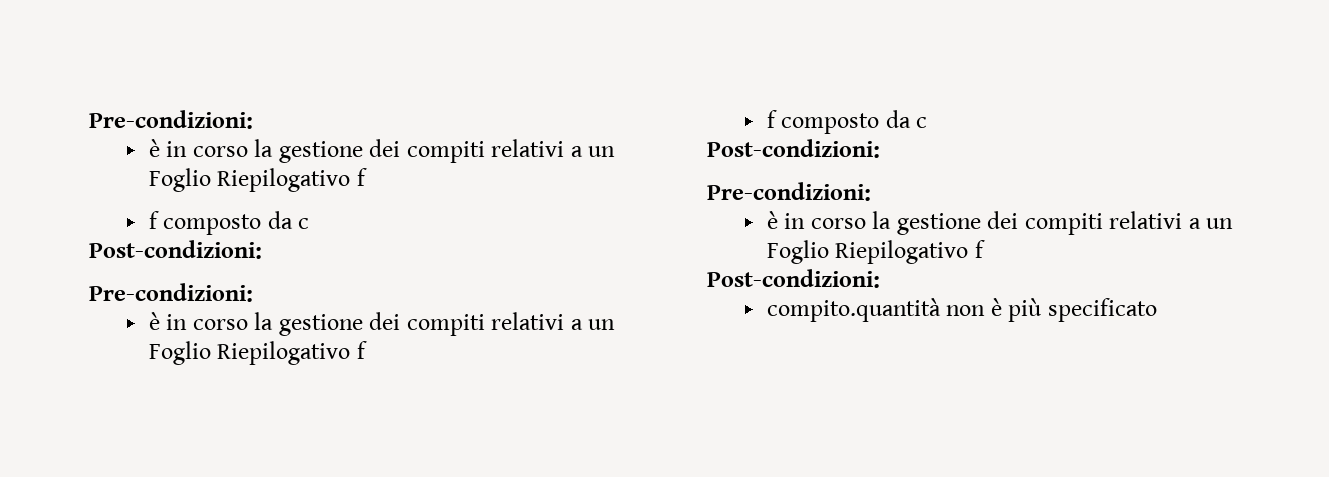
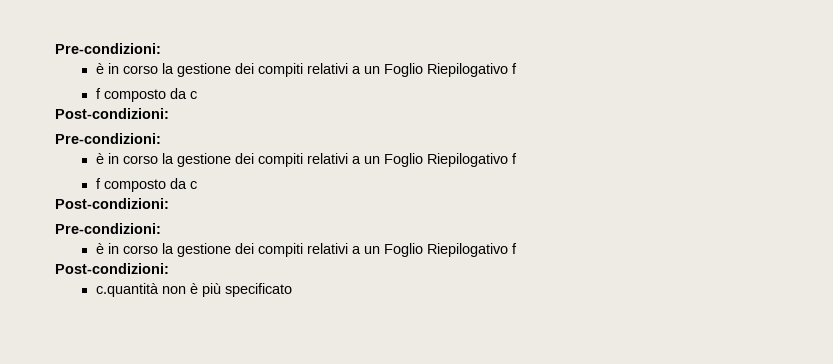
[766,298,941,322] compito.quantità -> [95,283,159,297] c.quantità

